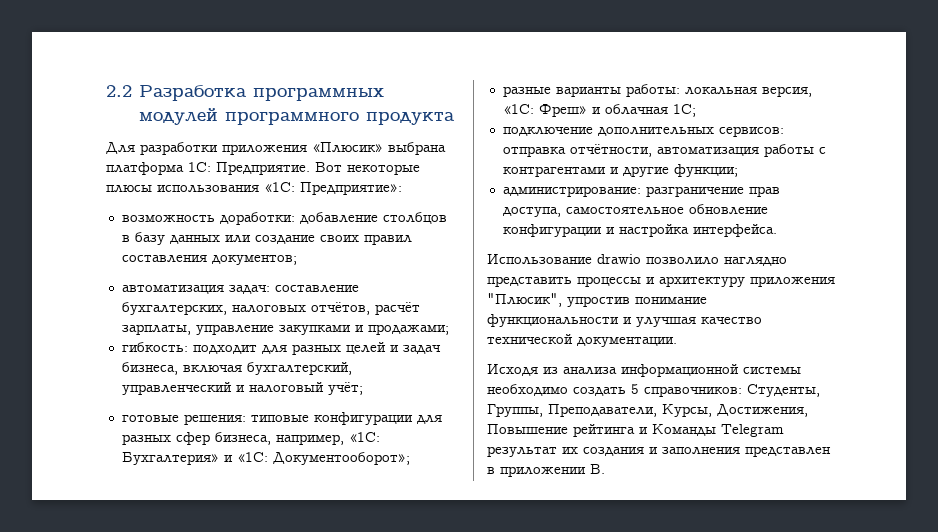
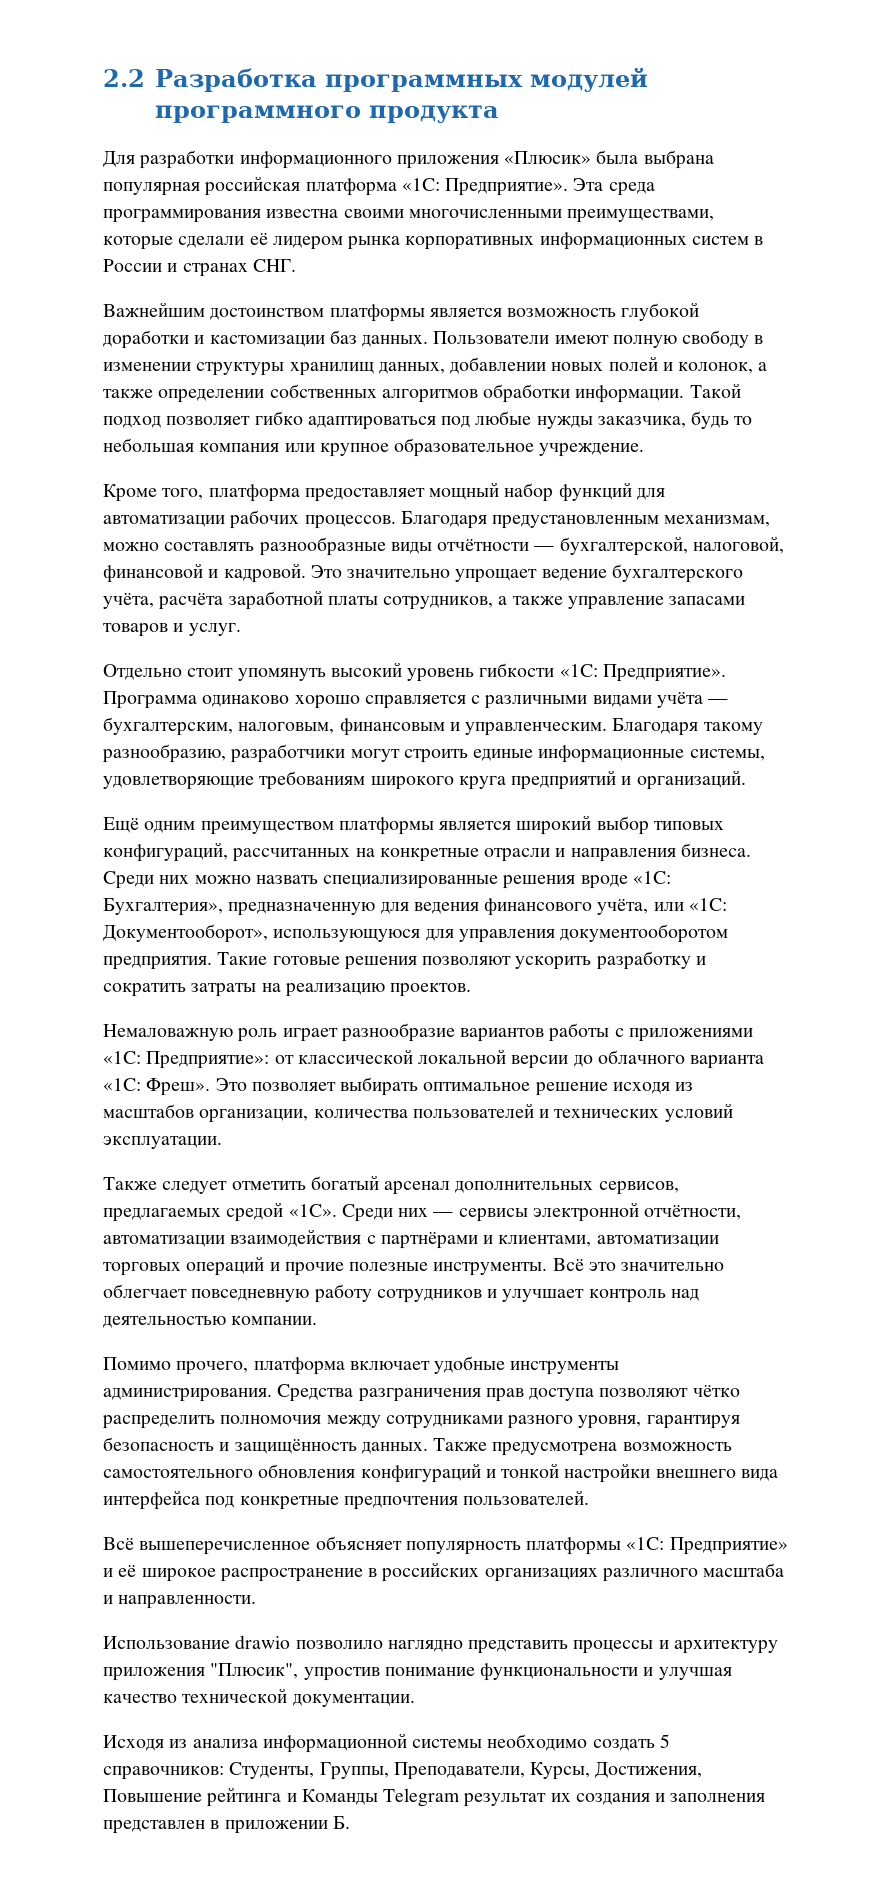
(218, 148) none -> [239,151,392,169] информационного
[388,142,446,155] [106,162,420,175] [106,182,402,195] [121,212,447,225] [121,232,412,245] [121,255,297,265] [121,285,359,294] [121,302,420,315] [121,324,449,335] [121,342,441,355] [121,362,352,375] [121,382,363,395] [121,412,442,425] [121,432,380,445] [121,452,410,465] [502,84,812,97] [502,104,696,117] [502,126,784,137] [502,144,826,157] [502,164,738,177] [502,186,780,197] [502,204,768,217] [502,224,777,237] выбрана платформа 1С: Предприятие. Вот некоторые плюсы использования «1С: Предприятие»: // возможность доработки: добавление столбцов в базу данных или создание своих правил составления документов; // автоматизация задач: составление бухгалтерских, налоговых отчётов, расчёт зарплаты, управление закупками и продажами; // гибкость: подходит для разных целей и задач бизнеса, включая бухгалтерский, управленческий и налоговый учёт; // готовые решения: типовые конфигурации для разных сфер бизнеса, например, «1С: Бухгалтерия» и «1С: Документооборот»; // разные варианты работы: локальная версия, «1С: Фреш» и облачная 1С; // подключение дополнительных сервисов: отправка отчётности, автоматизация работы с контрагентами и другие функции; // администрирование: разграничение прав доступа, самостоятельное обновление конфигурации и настройка интерфейса. -> [596,150,714,169] [103,176,655,196] [103,209,715,223] [103,232,764,250] [103,259,296,277] [103,302,700,322] [103,330,764,349] [103,356,768,376] [103,383,741,403] [103,411,753,430] [103,438,645,457] [103,482,665,502] [103,510,771,529] [103,536,784,556] [103,563,743,583] [103,590,746,610] [103,623,241,637] [103,662,726,682] [103,691,729,709] [103,717,763,736] [102,744,765,763] [103,770,746,790] [103,815,724,835] [103,842,751,862] [103,871,671,889] [103,898,727,916] [103,924,729,943] [103,951,706,970] [103,983,472,997] [103,1023,753,1042] [103,1049,765,1069] [103,1077,694,1096] [103,1103,733,1123] [103,1136,222,1149] [103,1175,679,1195] [103,1202,742,1222] [103,1229,719,1249] [103,1256,725,1276] [103,1284,699,1303] [103,1316,318,1328] [103,1356,620,1375] [103,1384,740,1402] [102,1415,740,1429] [103,1437,732,1456] [103,1463,778,1483] [103,1490,590,1510] [103,1536,788,1555] [103,1562,785,1582] [103,1595,257,1609] была выбрана популярная российская платформа «1С: Предприятие». Эта среда программирования известна своими многочисленными преимуществами, которые сделали её лидером рынка корпоративных информационных систем в России и странах СНГ. // Важнейшим достоинством платформы является возможность глубокой доработки и кастомизации баз данных. Пользователи имеют полную свободу в изменении структуры хранилищ данных, добавлении новых полей и колонок, а также определении собственных алгоритмов обработки информации. Такой подход позволяет гибко адаптироваться под любые нужды заказчика, будь то небольшая компания или крупное образовательное учреждение. // Кроме того, платформа предоставляет мощный набор функций для автоматизации рабочих процессов. Благодаря предустановленным механизмам, можно составлять разнообразные виды отчётности — бухгалтерской, налоговой, финансовой и кадровой. Это значительно упрощает ведение бухгалтерского учёта, расчёта заработной платы сотрудников, а также управление запасами товаров и услуг. // Отдельно стоит упомянуть высокий уровень гибкости «1С: Предприятие». Программа одинаково хорошо справляется с различными видами учёта — бухгалтерским, налоговым, финансовым и управленческим. Благодаря такому разнообразию, разработчики могут строить единые информационные системы, удовлетворяющие требованиям широкого круга предприятий и организаций. // Ещё одним преимуществом платформы является широкий выбор типовых конфигураций, рассчитанных на конкретные отрасли и направления бизнеса. Среди них можно назвать специализированные решения вроде «1С: Бухгалтерия», предназначенную для ведения финансового учёта, или «1С: Документооборот», использующуюся для управления документооборотом предприятия. Такие готовые решения позволяют ускорить разработку и сократить затраты на реализацию проектов. // Немаловажную роль играет разнообразие вариантов работы с приложениями «1С: Предприятие»: от классической локальной версии до облачного варианта «1С: Фреш». Это позволяет выбирать оптимальное решение исходя из масштабов организации, количества пользователей и технических условий эксплуатации. // Также следует отметить богатый арсенал дополнительных сервисов, предлагаемых средой «1С». Среди них — сервисы электронной отчётности, автоматизации взаимодействия с партнёрами и клиентами, автоматизации торговых операций и прочие полезные инструменты. Всё это значительно облегчает повседневную работу сотрудников и улучшает контроль над деятельностью компании. // Помимо прочего, платформа включает удобные инструменты администрирования. Средства разграничения прав доступа позволяют чётко распределить полномочия между сотрудниками разного уровня, гарантируя безопасность и защищённость данных. Также предусмотрена возможность самостоятельного обновления конфигураций и тонкой настройки внешнего вида интерфейса под конкретные предпочтения пользователей. // Всё вышеперечисленное объясняет популярность платформы «1С: Предприятие» и её широкое распространение в российских организациях различного масштаба и направленности.
[590,464,605,474] В. -> [332,1816,350,1829] Б.

